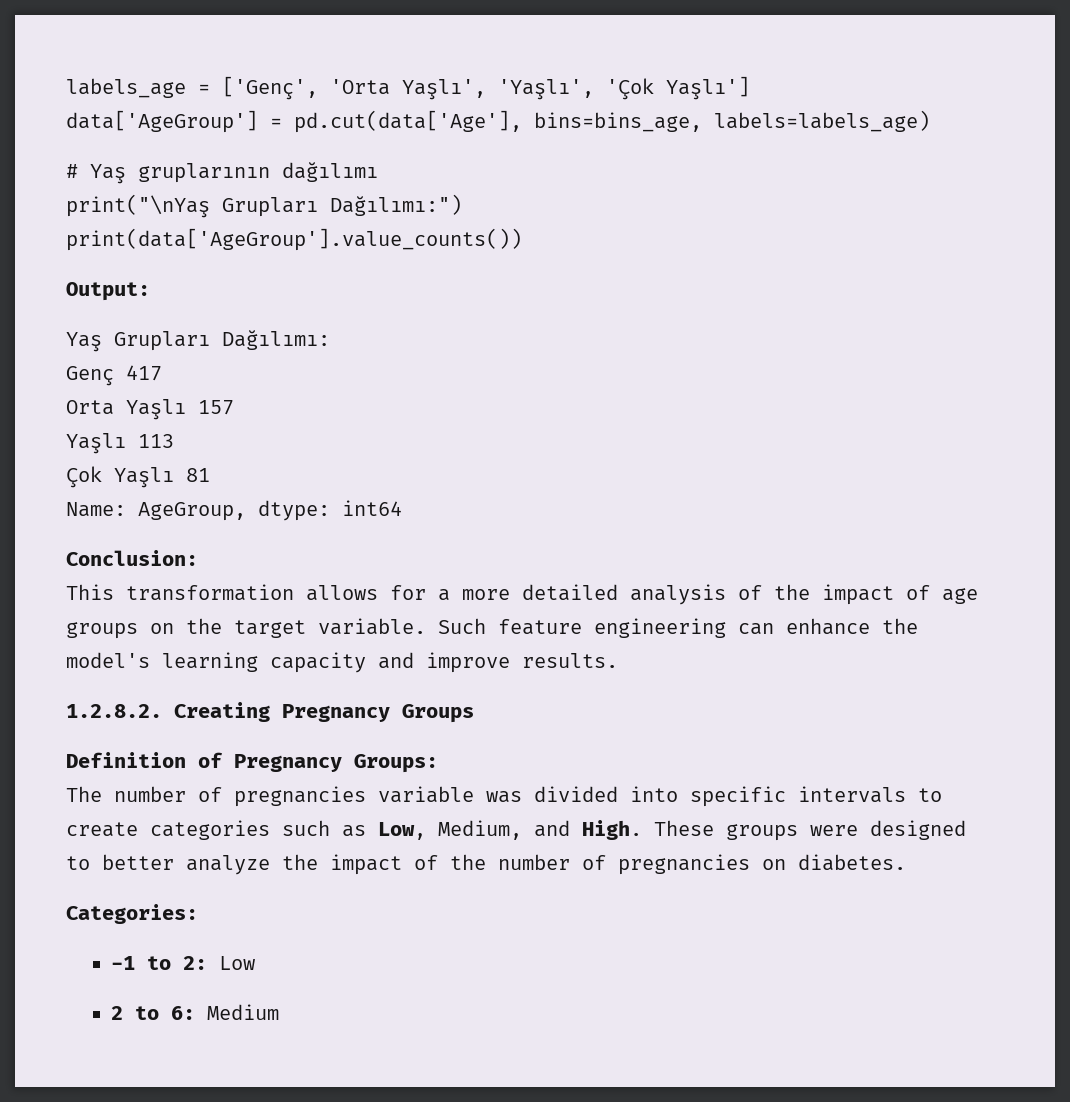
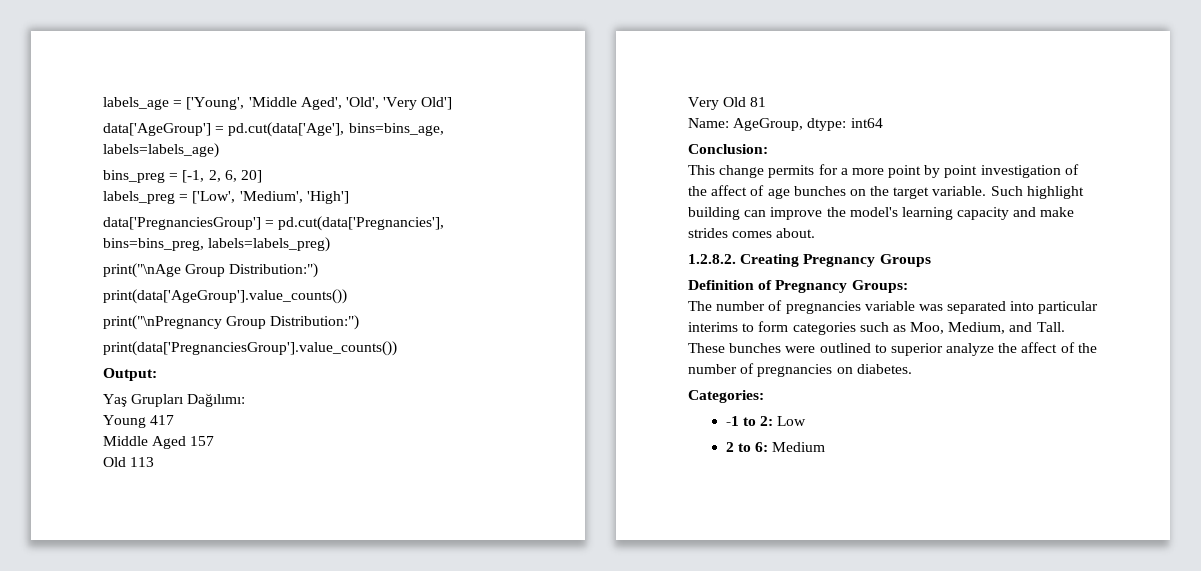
[222,76,750,100] ['Genç', 'Orta Yaşlı', 'Yaşlı', 'Çok Yaşlı'] -> [186,97,453,110] ['Young', 'Middle Aged', 'Old', 'Very Old']
[66,162,378,184] [66,194,462,218] [66,228,522,251] # Yaş gruplarının dağılımı // print("\nYaş Grupları Dağılımı:") // print(data['AgeGroup'].value_counts()) -> [103,170,262,183] [103,191,349,204] [103,216,445,231] [103,237,331,252] [103,263,319,278] [103,289,347,304] [103,315,360,330] [103,341,397,356] bins_preg = [-1, 2, 6, 20] // labels_preg = ['Low', 'Medium', 'High'] // data['PregnanciesGroup'] = pd.cut(data['Pregnancies'], bins=bins_preg, labels=labels_preg) // print("\nAge Group Distribution:") // print(data['AgeGroup'].value_counts()) // print("\nPregnancy Group Distribution:") // print(data['PregnanciesGroup'].value_counts())
[66,366,114,386] Genç -> [103,415,146,428] Young
[66,399,186,420] Orta Yaşlı -> [103,436,187,449] Middle Aged
[66,433,126,454] Yaşlı -> [103,457,126,467] Old
[66,466,174,488] Çok Yaşlı -> [688,97,747,110] Very Old
[126,584,378,601] transformation allows -> [719,165,815,178] change permits
[522,584,894,605] detailed analysis of the impact -> [888,164,1079,178] [688,185,748,196] point by point investigation of the affect
[66,622,138,639] groups -> [793,186,846,196] bunches
[498,618,870,638] feature engineering can enhance -> [1026,186,1084,199] [688,207,823,220] highlight building can improve
[426,652,618,673] improve results. -> [1040,207,1075,217] [688,228,816,238] make strides comes about.
[534,786,942,807] [66,822,138,837] divided into specific intervals to create -> [947,301,1099,314] [688,321,789,332] separated into particular interims to form
[378,822,426,840] Low, -> [910,322,945,334] Moo,
[582,820,966,841] [66,854,174,870] High. These groups were designed to better -> [1036,322,1065,332] [688,343,943,356] Tall. These bunches were outlined to superior
[330,854,402,875] impact -> [1021,342,1058,353] affect

